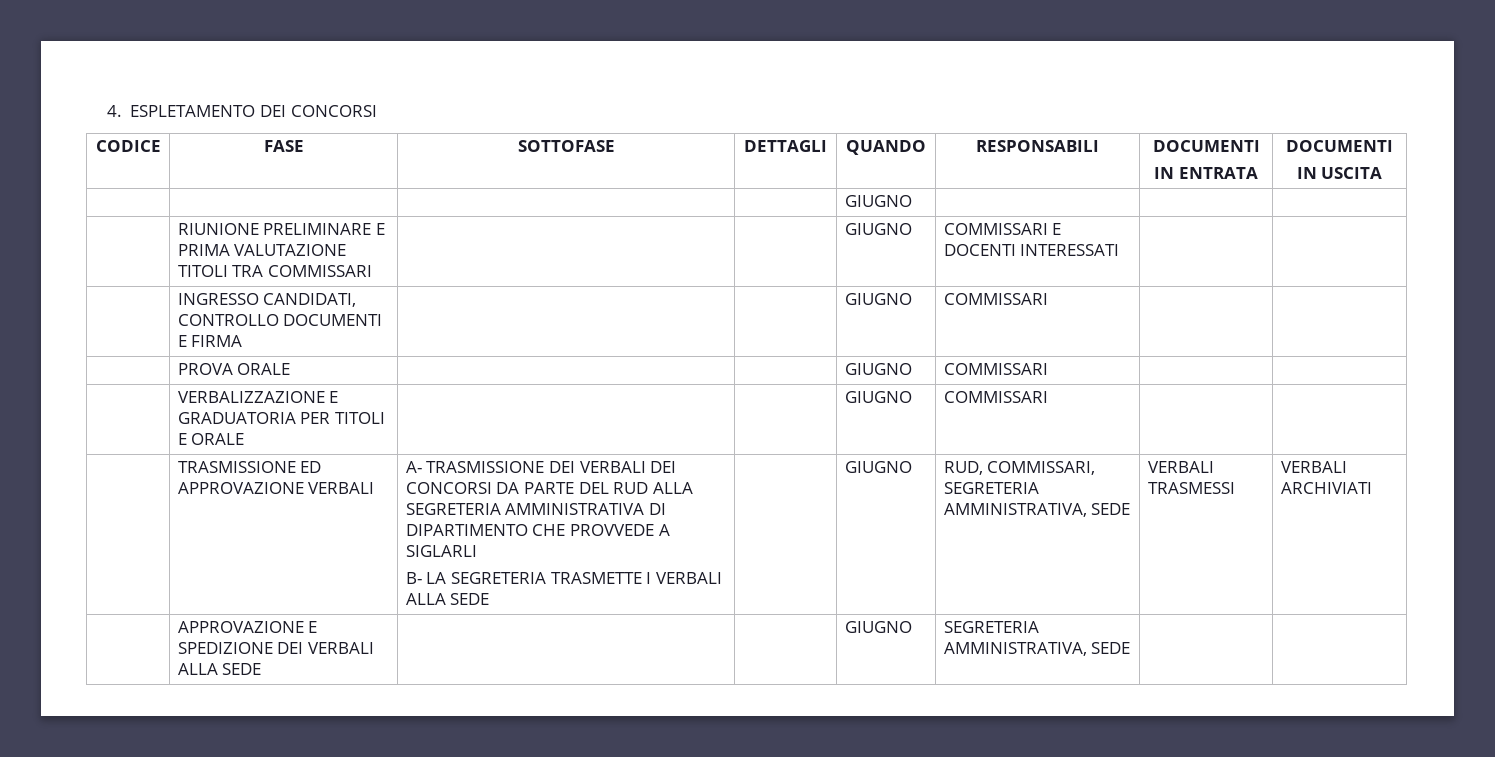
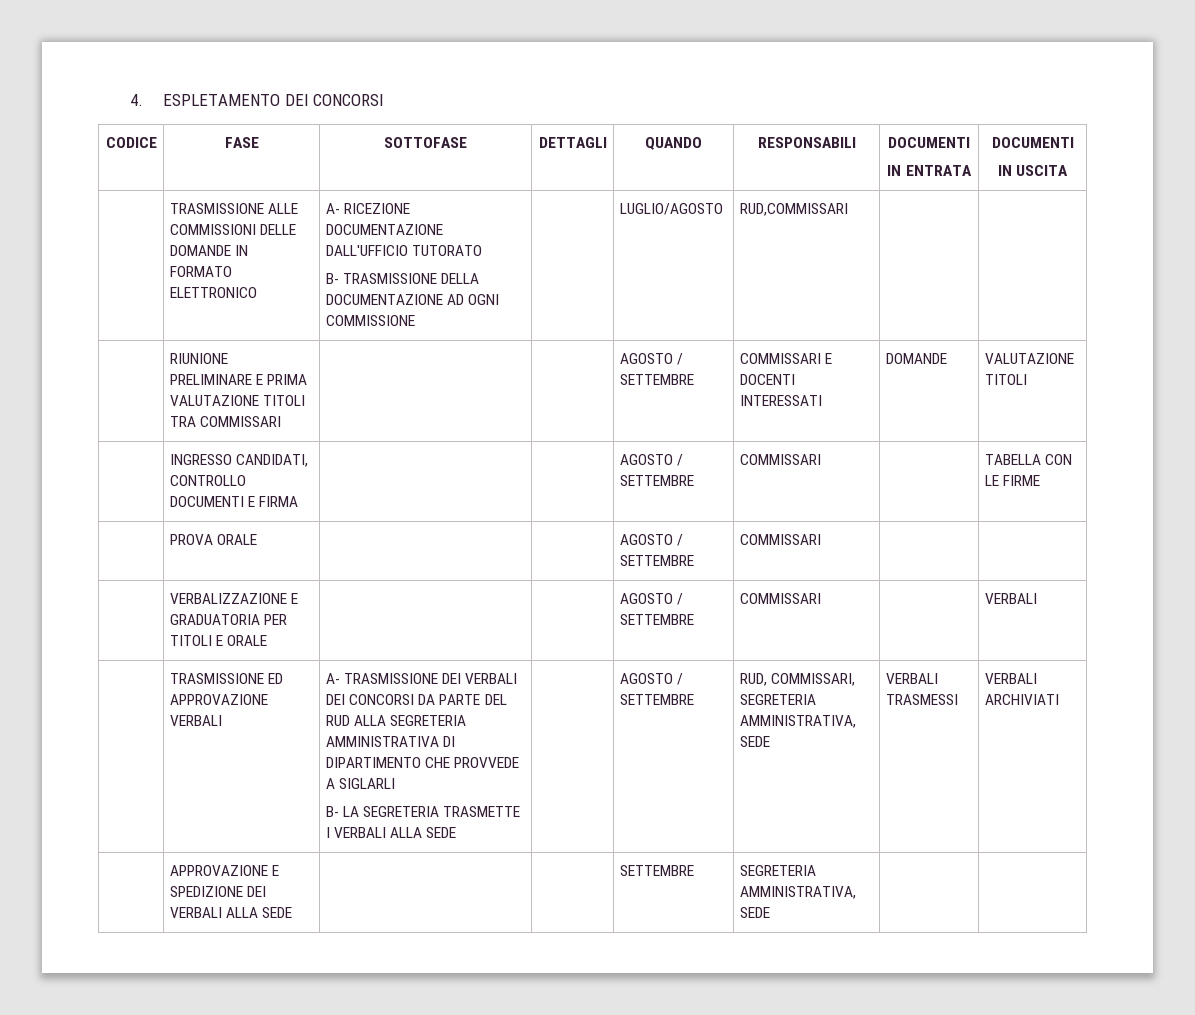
[844,195,912,207] | | | GIUGNO | -> [169,203,299,214] [169,224,297,235] [169,245,249,256] [169,266,232,277] [169,287,257,298] [325,203,411,214] [325,224,443,235] [325,245,483,256] [325,273,480,284] [325,294,500,305] [325,315,415,326] [619,203,723,215] [739,203,848,216] TRASMISSIONE ALLE COMMISSIONI DELLE DOMANDE IN FORMATO ELETTRONICO | A- RICEZIONE DOCUMENTAZIONE DALL'UFFICIO TUTORATO // B- TRASMISSIONE DELLA DOCUMENTAZIONE AD OGNI COMMISSIONE | | LUGLIO/AGOSTO | RUD,COMMISSARI
[844,223,912,235] GIUGNO -> [619,353,684,365] [619,374,694,385] AGOSTO / SETTEMBRE
(1120, 250) | -> [885,353,947,364] [984,353,1074,364] [984,374,1027,385] DOMANDE | VALUTAZIONE TITOLI
[844,293,912,305] [943,293,1048,305] GIUGNO | COMMISSARI | | -> [619,454,684,466] [619,475,694,486] [739,454,821,465] [984,454,1073,465] [984,475,1041,486] AGOSTO / SETTEMBRE | COMMISSARI | | TABELLA CON LE FIRME
[844,363,912,375] GIUGNO -> [619,534,684,546] [619,555,694,566] AGOSTO / SETTEMBRE
[844,391,912,403] [943,391,1048,403] GIUGNO | COMMISSARI | | -> [619,593,684,605] [619,614,694,625] [739,593,821,604] [984,593,1037,604] AGOSTO / SETTEMBRE | COMMISSARI | | VERBALI
[844,461,912,473] GIUGNO -> [619,673,684,685] [619,694,694,705] AGOSTO / SETTEMBRE
[844,621,912,633] GIUGNO -> [619,865,694,876] SETTEMBRE

